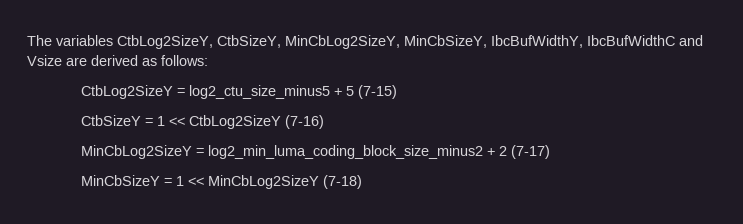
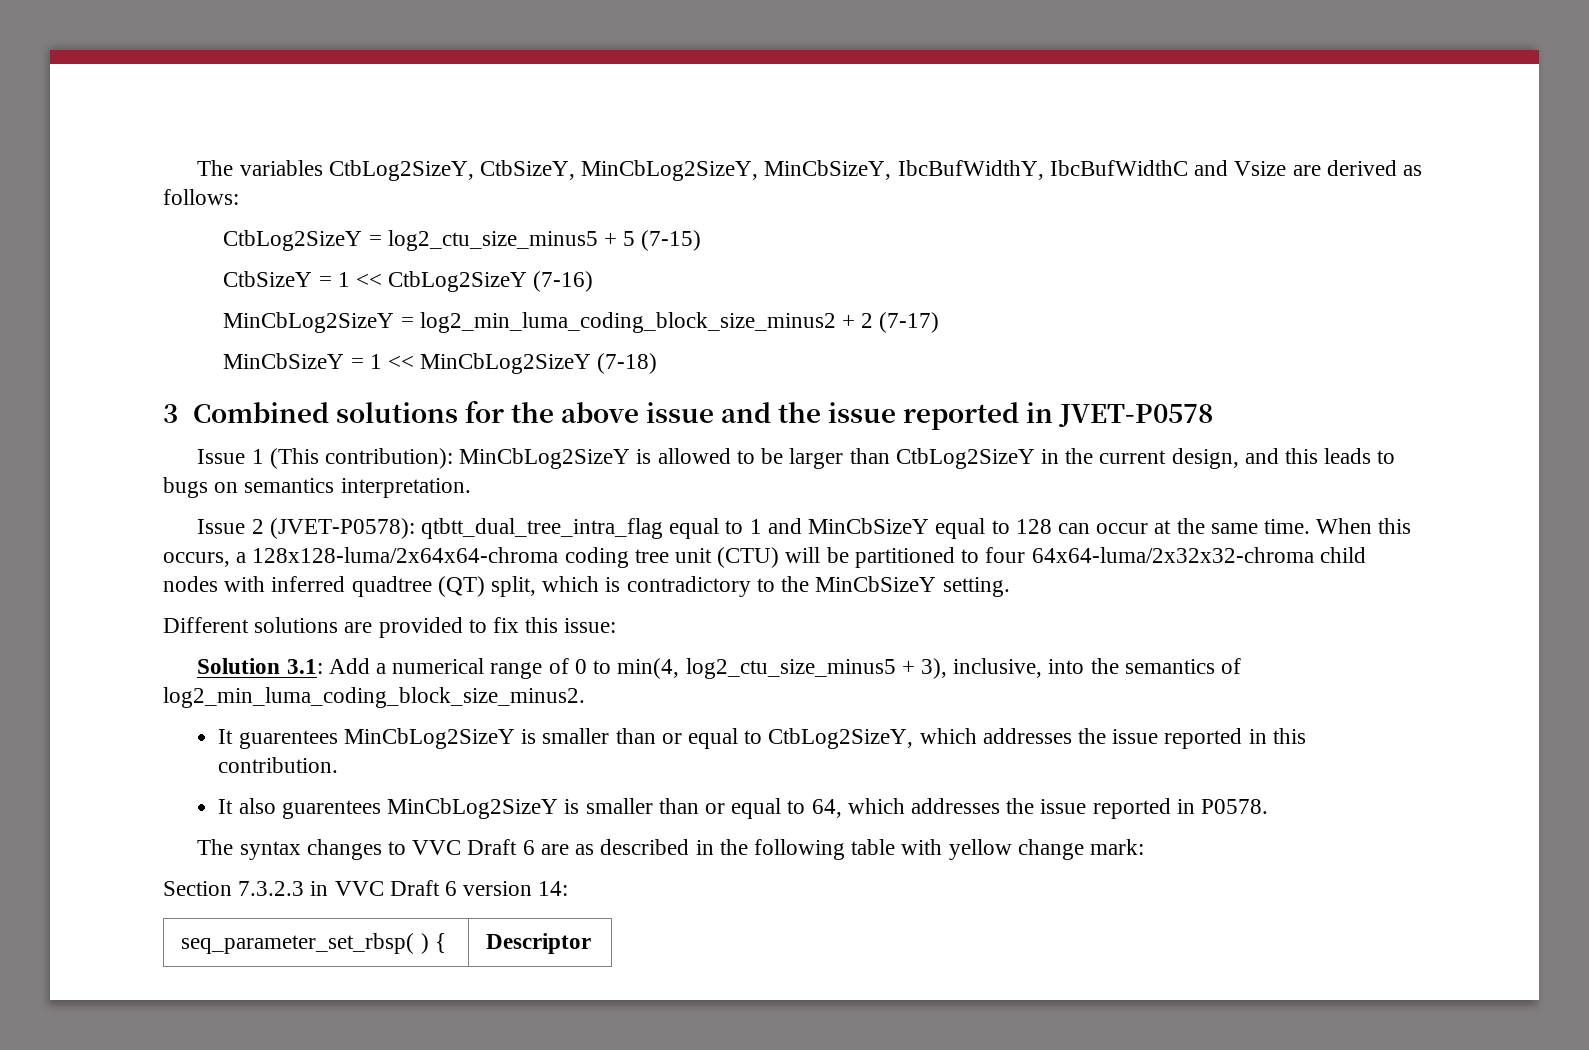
(363, 182) none -> [163,401,1214,430] [197,448,1396,469] [163,477,471,498] [197,518,1412,539] [163,547,1366,568] [163,576,1010,597] [163,617,617,638] [197,658,1241,679] [163,687,585,708] [218,728,1306,749] [218,757,339,773] [218,798,1269,819] [197,839,1144,860] [163,880,569,896] [181,933,446,954] [486,933,592,954] // 3 Combined solutions for the above issue and the issue reported in JVET-P0578 // Issue 1 (This contribution): MinCbLog2SizeY is allowed to be larger than CtbLog2SizeY in the current design, and this leads to bugs on semantics interpretation. // Issue 2 (JVET-P0578): qtbtt_dual_tree_intra_flag equal to 1 and MinCbSizeY equal to 128 can occur at the same time. When this occurs, a 128x128-luma/2x64x64-chroma coding tree unit (CTU) will be partitioned to four 64x64-luma/2x32x32-chroma child nodes with inferred quadtree (QT) split, which is contradictory to the MinCbSizeY setting. // Different solutions are provided to fix this issue: // Solution 3.1: Add a numerical range of 0 to min(4, log2_ctu_size_minus5 + 3), inclusive, into the semantics of log2_min_luma_coding_block_size_minus2. // It guarentees MinCbLog2SizeY is smaller than or equal to CtbLog2SizeY, which addresses the issue reported in this contribution. // It also guarentees MinCbLog2SizeY is smaller than or equal to 64, which addresses the issue reported in P0578. // The syntax changes to VVC Draft 6 are as described in the following table with yellow change mark: // Section 7.3.2.3 in VVC Draft 6 version 14: // seq_parameter_set_rbsp( ) { | Descriptor

